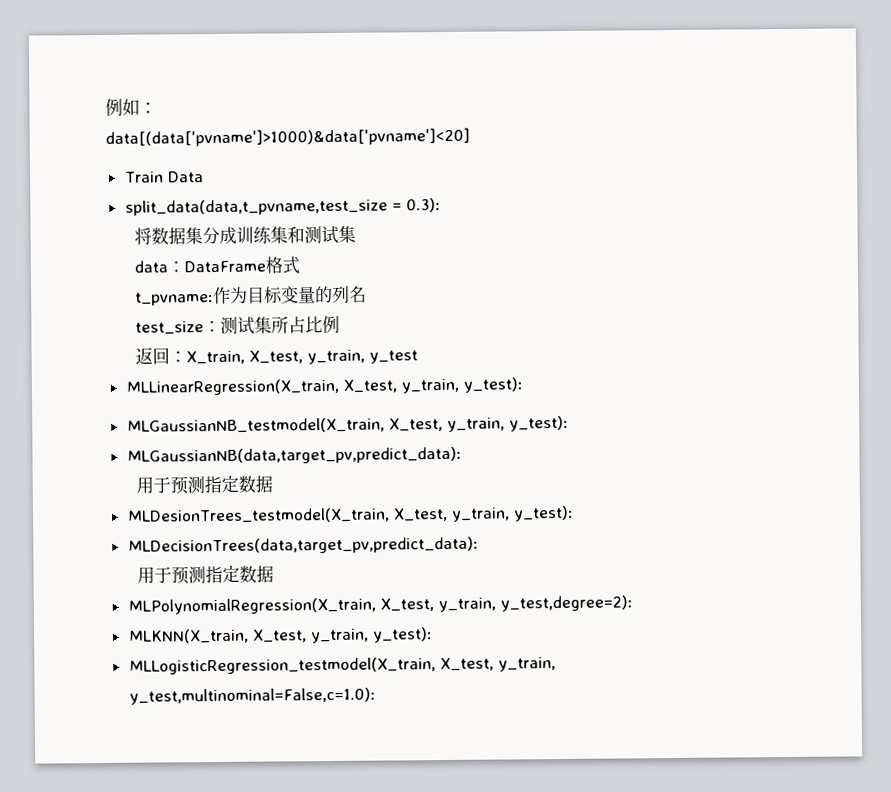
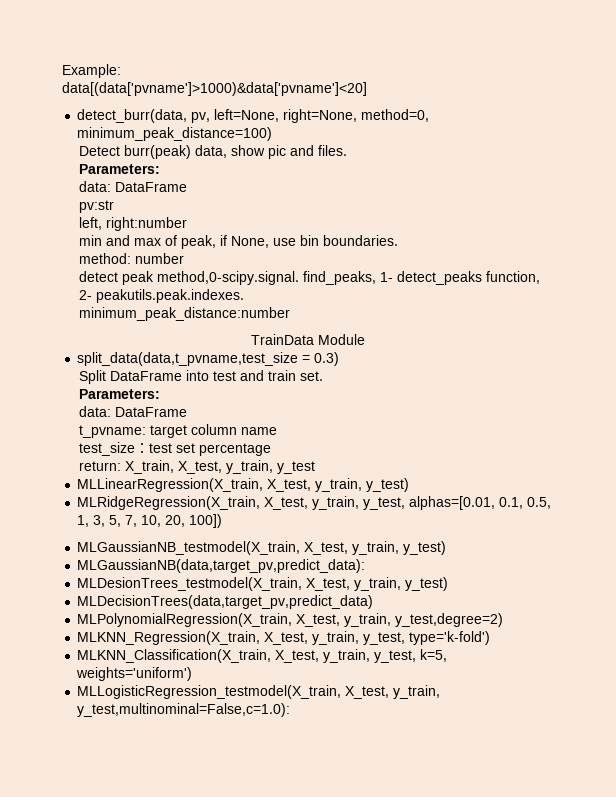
[105,98,157,116] 例如： -> [62,64,121,78] Example:
[124,171,204,183] [124,198,441,216] [133,225,356,245] [133,256,300,275] Train Data // split_data(data,t_pvname,test_size = 0.3): // 将数据集分成训练集和测试集 // data：DataFrame格式 -> [77,109,430,123] [77,127,273,141] [78,145,347,159] [78,164,160,174] [78,181,187,192] [78,200,114,213] [78,217,187,231] [78,235,398,249] [78,253,184,264] [78,271,540,285] [78,289,244,303] [78,307,290,321] [251,334,365,345] [77,352,340,366] [78,370,323,384] [78,389,160,399] [78,406,187,417] detect_burr(data, pv, left=None, right=None, method=0, minimum_peak_distance=100) // Detect burr(peak) data, show pic and files. // Parameters: // data: DataFrame // pv:str // left, right:number // min and max of peak, if None, use bin boundaries. // method: number // detect peak method,0-scipy.signal. find_peaks, 1- detect_peaks function, 2- peakutils.peak.indexes. // minimum_peak_distance:number // TrainData Module // split_data(data,t_pvname,test_size = 0.3) // Split DataFrame into test and train set. // Parameters: // data: DataFrame
[212,285,367,305] [134,315,340,335] [134,347,187,365] 作为目标变量的列名 // test_size：测试集所占比例 // 返回： -> [149,424,277,438] [78,442,271,456] [78,461,121,471] target column name // test_size：test set percentage // return:
[462,377,523,393] y_test): -> [366,478,410,492] [77,496,552,510] [77,514,223,528] y_test) // MLRidgeRegression(X_train, X_test, y_train, y_test, alphas=[0.01, 0.1, 0.5, 1, 3, 5, 7, 10, 20, 100])
[508,415,569,432] y_test): -> [403,541,447,555] y_test)
[135,475,273,495] // 用于预测指定数据 -> (366, 566) none
[512,505,574,522] [127,536,479,555] [136,565,274,585] [127,595,633,615] [128,627,433,644] y_test): // MLDecisionTrees(data,target_pv,predict_data): // 用于预测指定数据 // MLPolynomialRegression(X_train, X_test, y_train, y_test,degree=2): // MLKNN(X_train, X_test, y_train, y_test): -> [405,577,449,591] [77,595,374,609] [77,613,504,627] [77,631,491,645] [77,649,448,663] [76,667,193,681] y_test) // MLDecisionTrees(data,target_pv,predict_data) // MLPolynomialRegression(X_train, X_test, y_train, y_test,degree=2) // MLKNN_Regression(X_train, X_test, y_train, y_test, type='k-fold') // MLKNN_Classification(X_train, X_test, y_train, y_test, k=5, weights='uniform')

